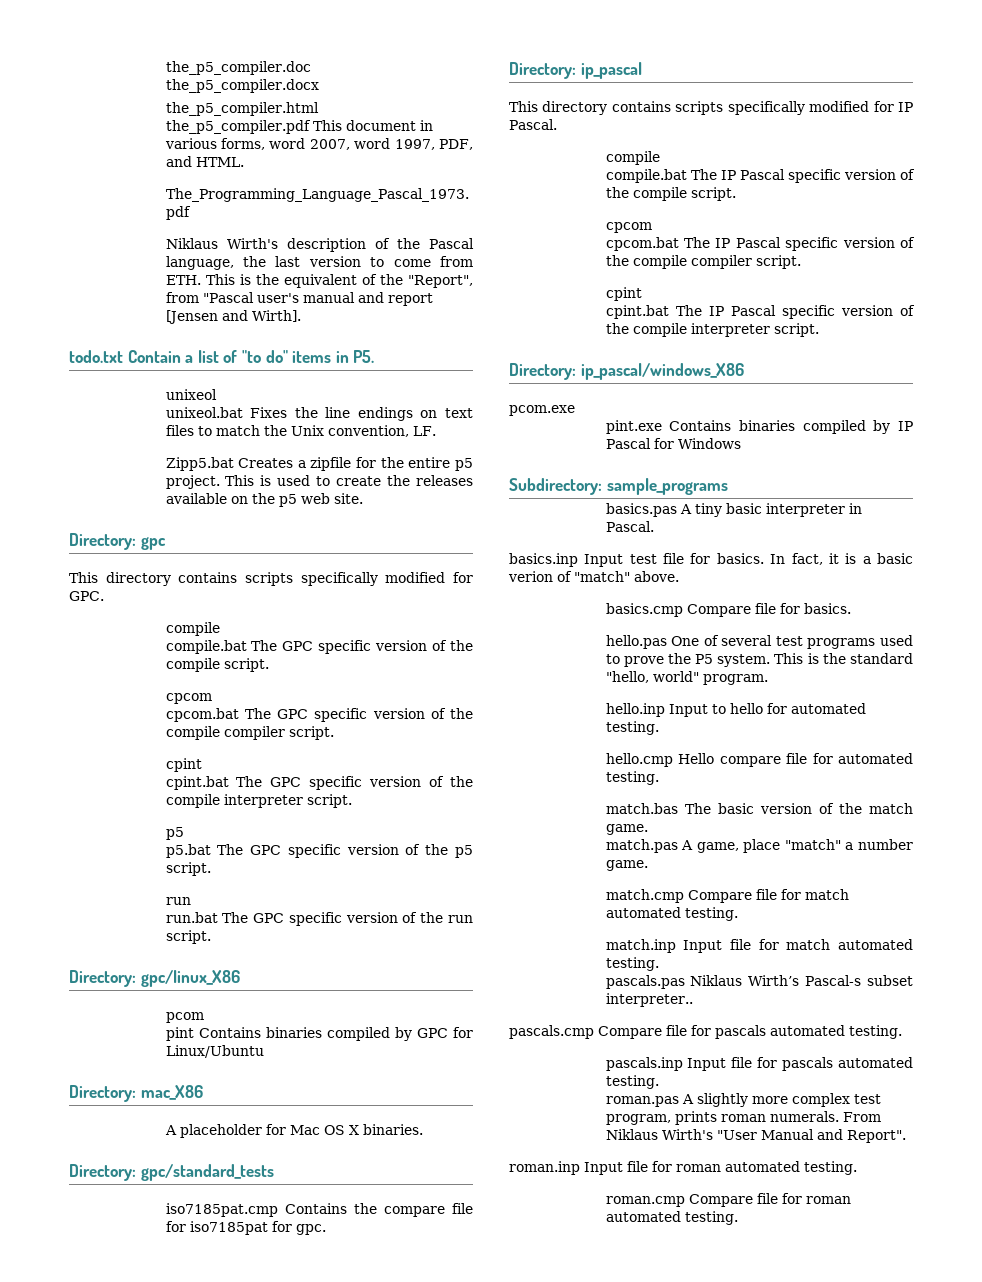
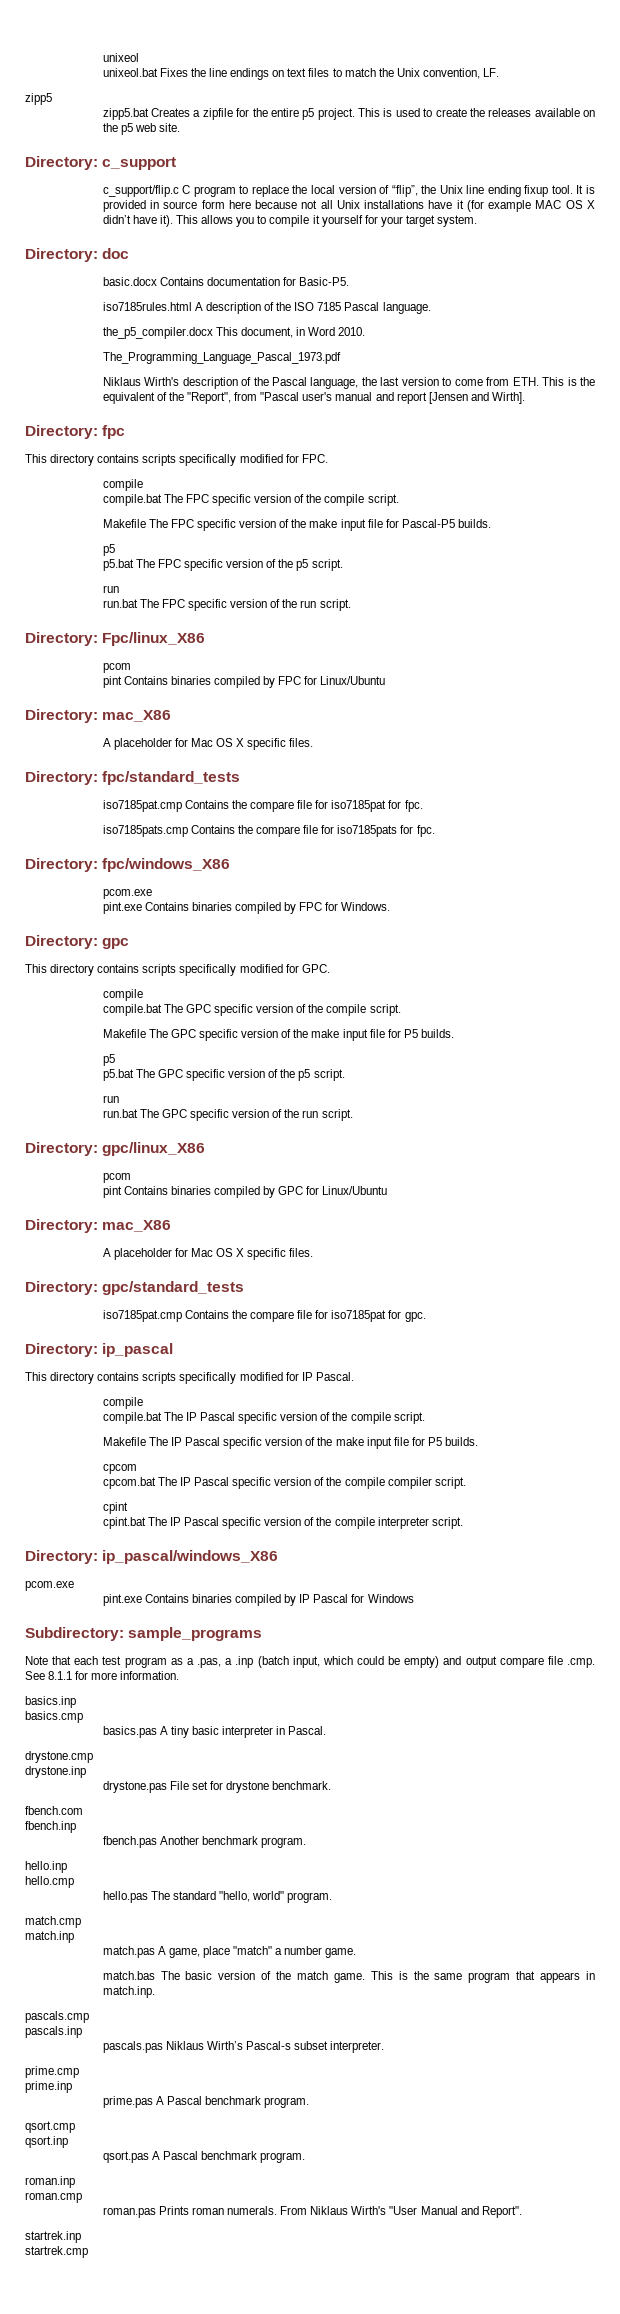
[165,61,311,75] [165,79,319,93] [165,102,319,116] [165,120,433,134] [164,138,474,150] [165,156,244,167] the_p5_compiler.doc // the_p5_compiler.docx // the_p5_compiler.html // the_p5_compiler.pdf This document in various forms, word 2007, word 1997, PDF, and HTML. -> [102,53,139,62] [102,68,500,80] [25,93,52,105] [102,108,596,120] [102,123,181,135] [25,156,177,170] [102,185,595,197] [102,200,595,212] [102,215,478,227] [25,248,130,262] [102,277,350,286] [102,302,431,314] [102,327,366,339] unixeol // unixeol.bat Fixes the line endings on text files to match the Unix convention, LF. // zipp5 // zipp5.bat Creates a zipfile for the entire p5 project. This is used to create the releases available on the p5 web site. // Directory: c_support // c_support/flip.c C program to replace the local version of “flip”, the Unix line ending fixup tool. It is provided in source form here because not all Unix installations have it (for example MAC OS X didn’t have it). This allows you to compile it yourself for your target system. // Directory: doc // basic.docx Contains documentation for Basic-P5. // iso7185rules.html A description of the ISO 7185 Pascal language. // the_p5_compiler.docx This document, in Word 2010.
[69,350,375,363] [165,389,217,400] [165,407,473,421] [165,425,436,437] [165,457,473,471] [165,475,473,489] [165,493,363,507] todo.txt Contain a list of "to do" items in P5. // unixeol // unixeol.bat Fixes the line endings on text files to match the Unix convention, LF. // Zipp5.bat Creates a zipfile for the entire p5 project. This is used to create the releases available on the p5 web site. -> [25,425,126,439] [25,454,328,466] [102,479,143,491] [102,494,399,506] [102,519,491,531] [102,544,115,556] [102,559,343,571] [102,585,119,593] [102,599,351,611] [25,632,206,646] [102,663,131,673] [102,676,386,688] [25,709,172,723] [102,738,314,750] [25,771,241,785] [102,800,423,812] [102,825,435,837] [25,858,231,872] [102,889,152,899] [102,902,391,914] Directory: fpc // This directory contains scripts specifically modified for FPC. // compile // compile.bat The FPC specific version of the compile script. // Makefile The FPC specific version of the make input file for Pascal-P5 builds. // p5 // p5.bat The FPC specific version of the p5 script. // run // run.bat The FPC specific version of the run script. // Directory: Fpc/linux_X86 // pcom // pint Contains binaries compiled by FPC for Linux/Ubuntu // Directory: mac_X86 // A placeholder for Mac OS X specific files. // Directory: fpc/standard_tests // iso7185pat.cmp Contains the compare file for iso7185pat for fpc. // iso7185pats.cmp Contains the compare file for iso7185pats for fpc. // Directory: fpc/windows_X86 // pcom.exe // pint.exe Contains binaries compiled by FPC for Windows.
[165,693,212,704] [165,708,473,722] [165,726,334,740] [165,758,202,772] [165,776,473,790] [165,794,352,808] cpcom // cpcom.bat The GPC specific version of the compile compiler script. // cpint // cpint.bat The GPC specific version of the compile interpreter script. -> [102,1029,454,1041] Makefile The GPC specific version of the make input file for P5 builds.
[362,1124,423,1135] binaries. -> [247,1248,314,1260] specific files.
(736, 194) none -> [102,1437,479,1449] // Makefile The IP Pascal specific version of the make input file for P5 builds.
(728, 486) none -> [25,1656,595,1668] [25,1671,180,1680] [25,1696,76,1708] [25,1711,83,1723] // Note that each test program as a .pas, a .inp (batch input, which could be empty) and output compare file .cmp. See 8.1.1 for more information. // basics.inp // basics.cmp
[509,553,913,567] [508,571,679,582] [605,603,851,617] [605,635,913,649] [605,653,913,667] [605,671,768,685] [605,703,866,717] [605,721,659,735] [605,753,913,767] [605,771,659,785] [605,803,913,814] [605,824,648,835] basics.inp Input test file for basics. In fact, it is a basic verion of "match" above. // basics.cmp Compare file for basics. // hello.pas One of several test programs used to prove the P5 system. This is the standard "hello, world" program. // hello.inp Input to hello for automated testing. // hello.cmp Hello compare file for automated testing. // match.bas The basic version of the match game. -> [25,1751,93,1763] [25,1766,86,1778] [102,1781,332,1793] [25,1806,83,1815] [25,1821,76,1833] [102,1836,307,1848] [25,1861,67,1873] [25,1876,74,1888] [102,1891,333,1903] [25,1916,81,1928] [25,1931,74,1943] drystone.cmp // drystone.inp // drystone.pas File set for drystone benchmark. // fbench.com // fbench.inp // fbench.pas Another benchmark program. // hello.inp // hello.cmp // hello.pas The standard "hello, world" program. // match.cmp // match.inp
[605,889,849,903] [605,907,738,921] [605,939,913,953] [605,957,659,971] match.cmp Compare file for match automated testing. // match.inp Input file for match automated testing. -> [102,1971,595,1983] [102,1986,155,1998] [25,2011,89,2023] [25,2026,82,2038] match.bas The basic version of the match game. This is the same program that appears in match.inp. // pascals.cmp // pascals.inp
[605,993,693,1007] [509,1025,902,1039] [605,1057,913,1071] [605,1075,659,1089] [605,1093,881,1107] [605,1111,717,1125] interpreter.. // pascals.cmp Compare file for pascals automated testing. // pascals.inp Input file for pascals automated testing. // roman.pas A slightly more complex test program, prints -> [330,2041,385,2053] [25,2066,79,2078] [25,2081,72,2093] [102,2096,310,2108] [25,2121,75,2133] [25,2136,68,2148] [102,2151,306,2163] [25,2176,75,2188] [25,2192,82,2203] [102,2206,189,2218] interpreter. // prime.cmp // prime.inp // prime.pas A Pascal benchmark program. // qsort.cmp // qsort.inp // qsort.pas A Pascal benchmark program. // roman.inp // roman.cmp // roman.pas Prints
[509,1161,857,1175] [605,1193,851,1207] [605,1211,738,1225] roman.inp Input file for roman automated testing. // roman.cmp Compare file for roman automated testing. -> [25,2231,81,2243] [25,2246,88,2258] startrek.inp // startrek.cmp

